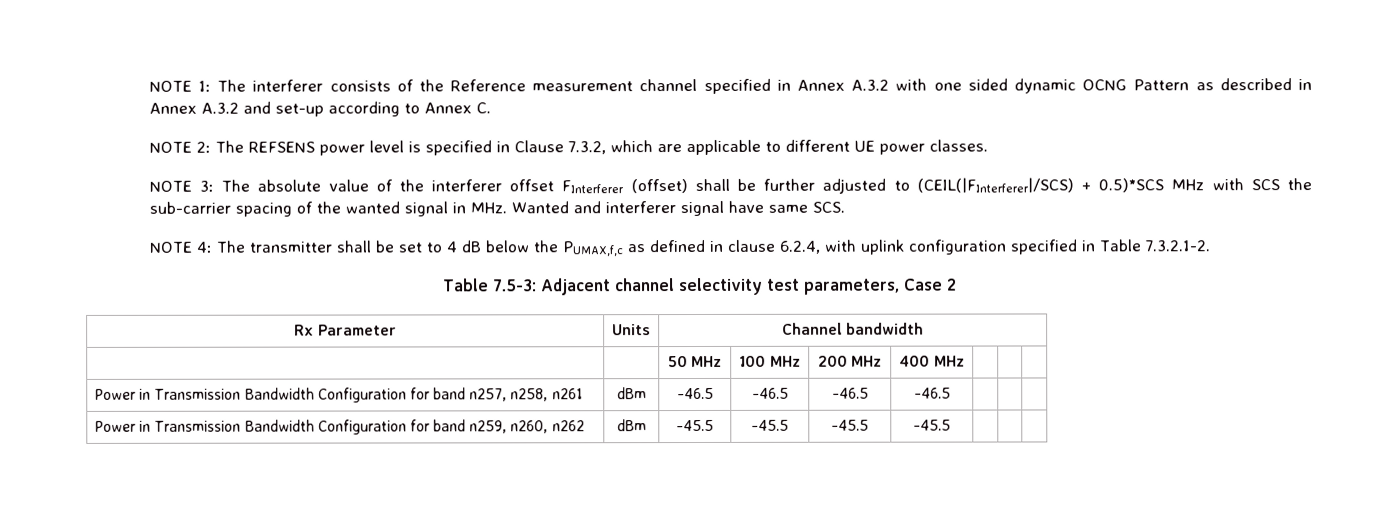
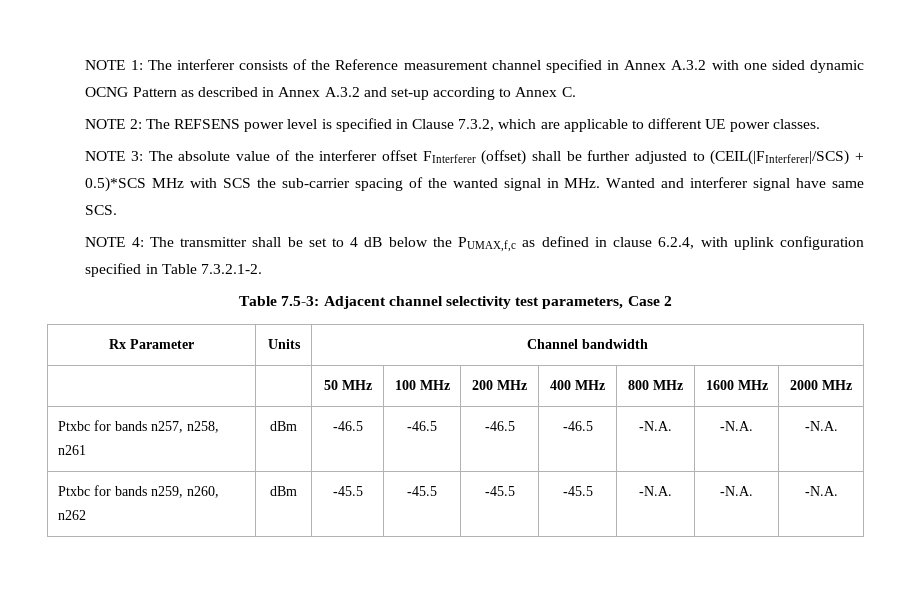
[94,387,467,403] | | // Power in Transmission Bandwidth Configuration for band -> [628,380,683,390] [705,380,768,390] [790,380,852,390] [58,420,148,431] 800 MHz | 1600 MHz | 2000 MHz // Ptxbc for bands
[94,419,467,435] | | // Power in Transmission Bandwidth Configuration for band -> [639,421,672,431] [720,421,753,431] [804,421,838,431] [58,485,148,496] -N.A. | -N.A. | -N.A. // Ptxbc for bands
(951, 425) | | -> [639,486,672,496] [720,486,753,496] [804,486,838,496] -N.A. | -N.A. | -N.A.

